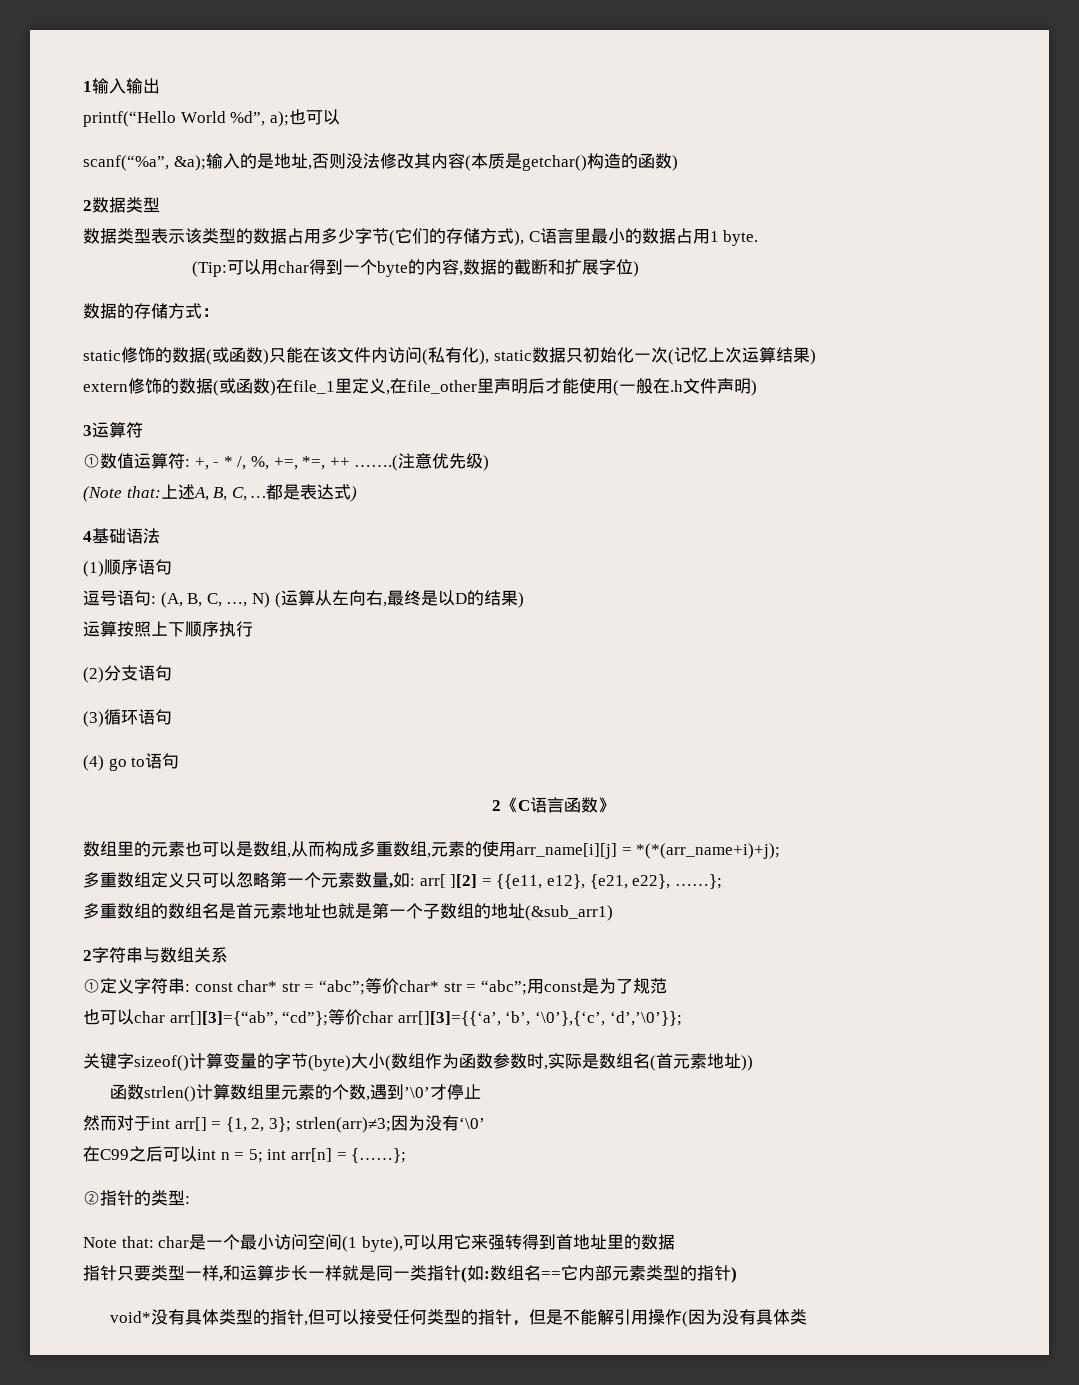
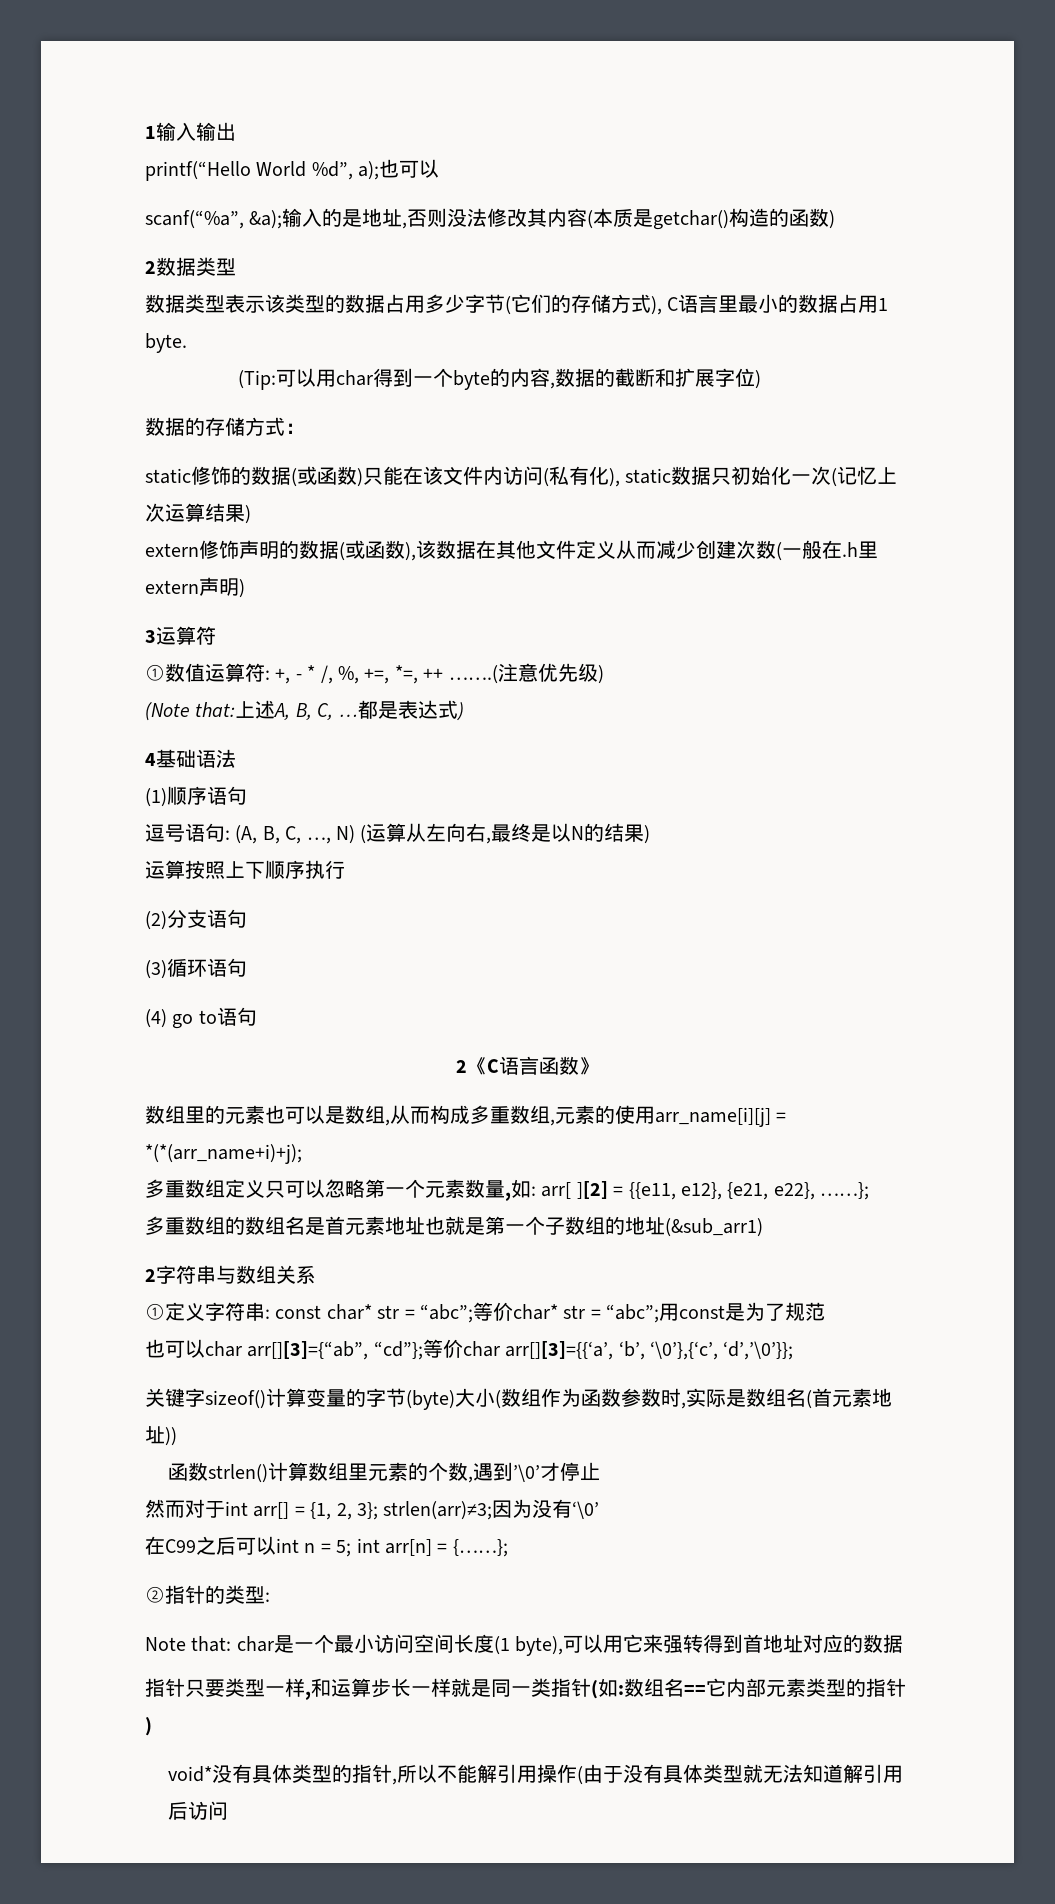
[162,378,613,396] 的数据(或函数)在file_1里定义,在file_other里声明后才能使用 -> [239,540,776,561] 声明的数据(或函数),该数据在其他文件定义从而减少创建次数
[683,378,717,394] 文件 -> [858,541,878,559] [145,580,199,594] 里extern
[454,593,467,604] D -> [571,826,585,840] N
(343, 1242) none -> [453,1634,494,1653] 长度
[606,1234,624,1249] 里 -> [803,1634,844,1653] 对应
[308,1309,564,1326] 但可以接受任何类型的指针，但是 -> [397,1764,438,1783] 所以
[688,1309,808,1325] 因为没有具体类 -> [583,1764,904,1783] [168,1801,229,1820] 由于没有具体类型就无法知道解引用后访问

